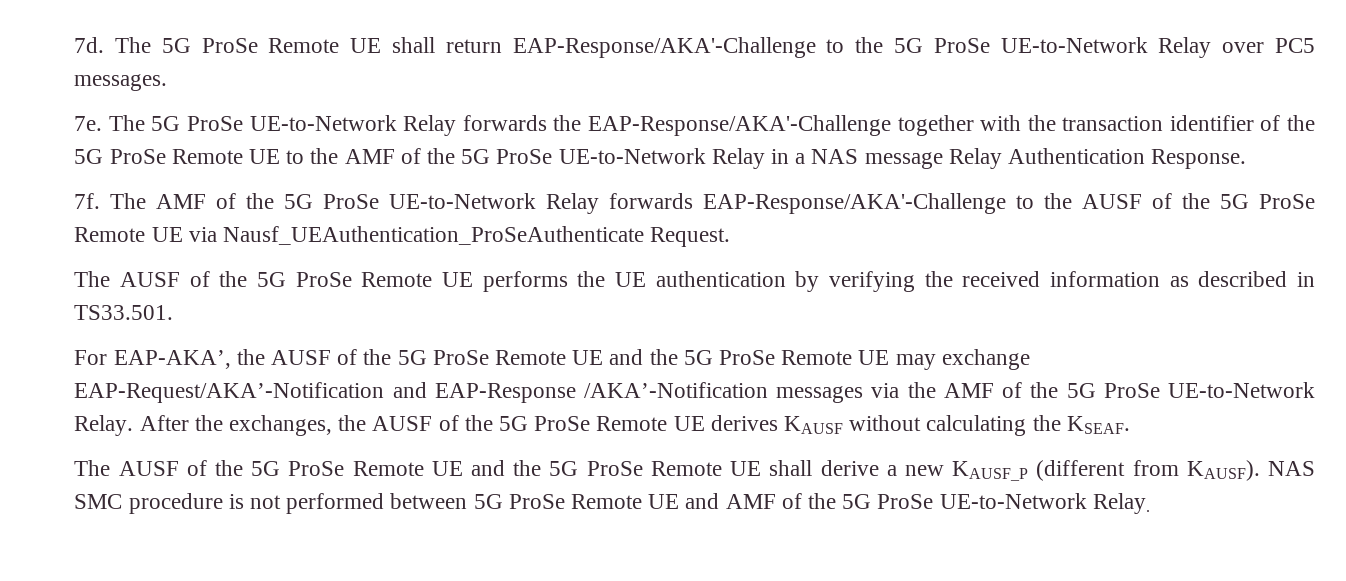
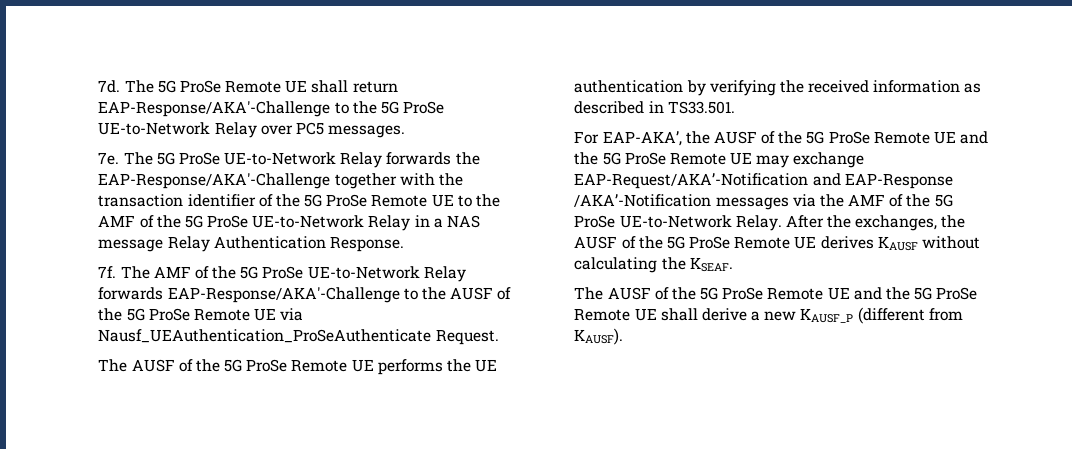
[1268,461,1315,476] [74,493,1150,514] NAS SMC procedure is not performed between 5G ProSe Remote UE and AMF of the 5G ProSe UE-to-Network Relay. -> (624, 336) none

